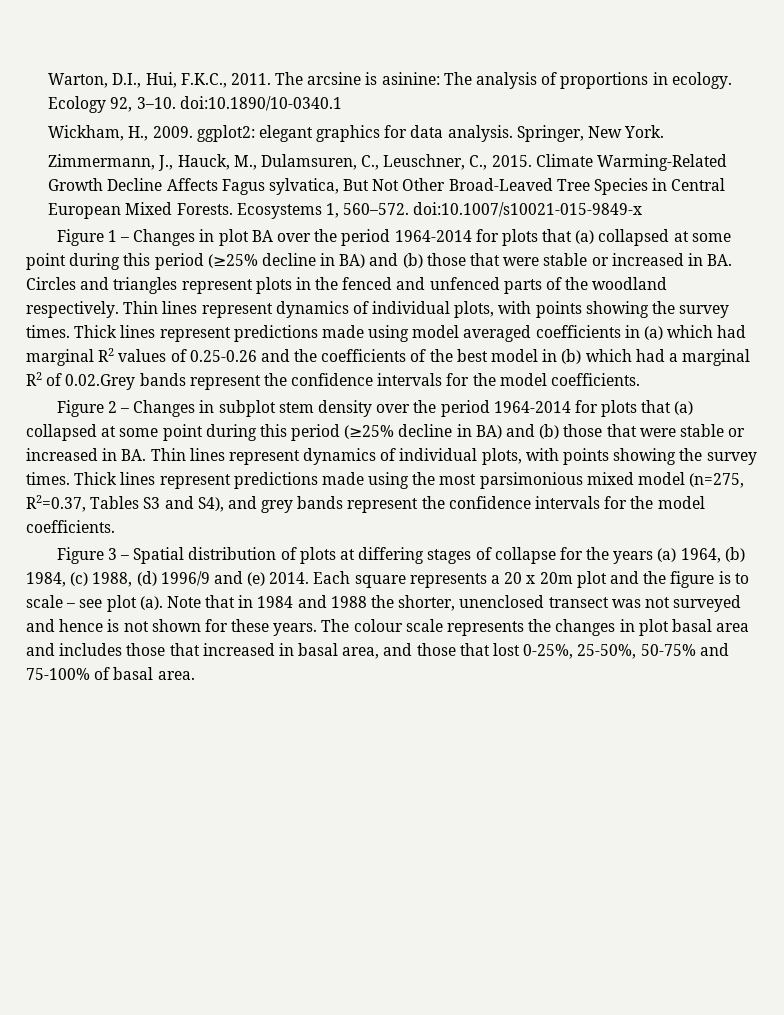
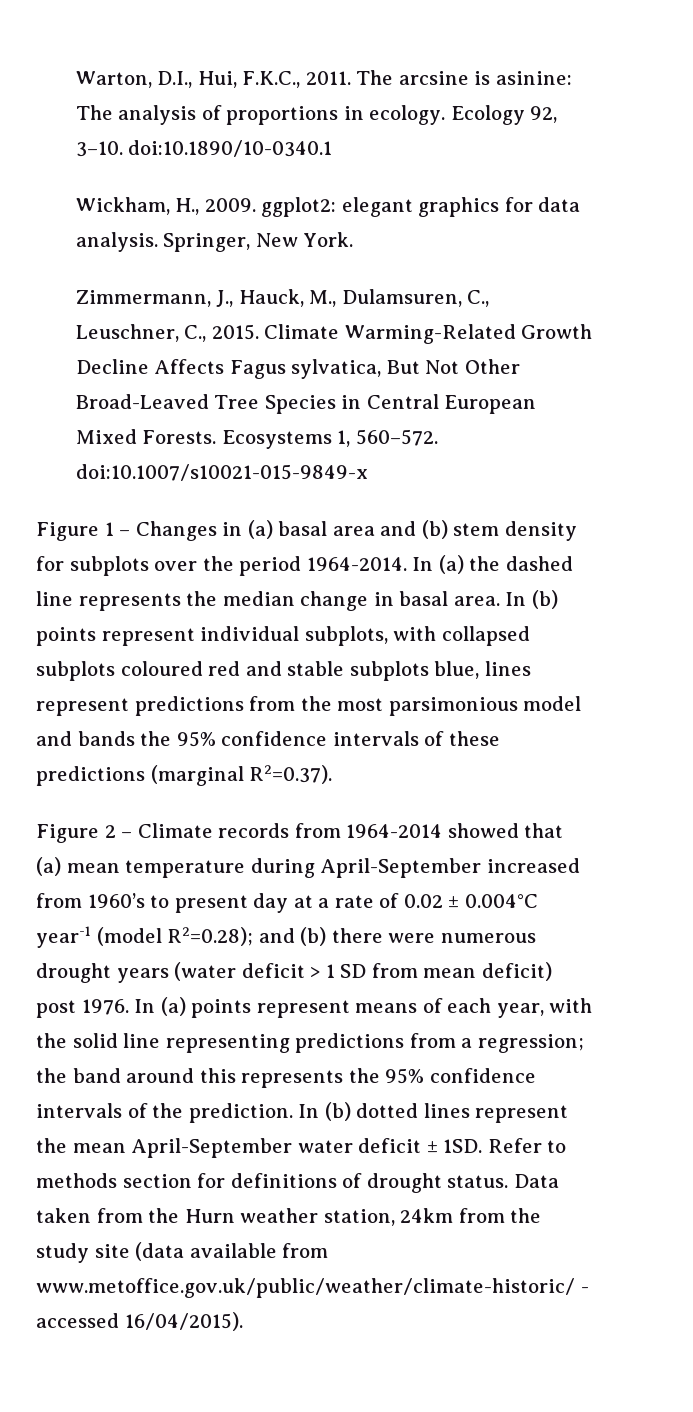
[218,229,731,246] [26,253,733,270] [26,277,668,294] [26,301,730,318] [26,325,747,342] [26,348,751,366] [26,372,641,390] [56,400,694,417] [26,424,746,441] [26,448,757,465] [26,472,745,489] [26,495,705,513] [26,520,115,533] [56,547,745,564] [26,571,749,588] [26,595,742,612] [26,619,750,636] [26,643,729,659] [26,667,195,680] plot BA over the period 1964-2014 for plots that (a) collapsed at some point during this period (≥25% decline in BA) and (b) those that were stable or increased in BA. Circles and triangles represent plots in the fenced and unfenced parts of the woodland respectively. Thin lines represent dynamics of individual plots, with points showing the survey times. Thick lines represent predictions made using model averaged coefficients in (a) which had marginal R2 values of 0.25-0.26 and the coefficients of the best model in (b) which had a marginal R2 of 0.02.Grey bands represent the confidence intervals for the model coefficients. // Figure 2 – Changes in subplot stem density over the period 1964-2014 for plots that (a) collapsed at some point during this period (≥25% decline in BA) and (b) those that were stable or increased in BA. Thin lines represent dynamics of individual plots, with points showing the survey times. Thick lines represent predictions made using the most parsimonious mixed model (n=275, R2=0.37, Tables S3 and S4), and grey bands represent the confidence intervals for the model coefficients. // Figure 3 – Spatial distribution of plots at differing stages of collapse for the years (a) 1964, (b) 1984, (c) 1988, (d) 1996/9 and (e) 2014. Each square represents a 20 x 20m plot and the figure is to scale – see plot (a). Note that in 1984 and 1988 the shorter, unenclosed transect was not surveyed and hence is not shown for these years. The colour scale represents the changes in plot basal area and includes those that increased in basal area, and those that lost 0-25%, 25-50%, 50-75% and 75-100% of basal area. -> [247,520,577,541] [36,555,573,576] [36,590,558,611] [36,626,530,646] [36,661,531,681] [36,696,582,716] [36,731,500,747] [36,765,333,786] [36,823,564,843] [36,857,580,878] [36,893,538,913] [36,926,536,948] [36,962,552,983] [36,997,593,1018] [36,1033,584,1053] [36,1068,536,1088] [36,1102,569,1123] [36,1138,567,1158] [36,1173,559,1193] [36,1208,542,1226] [36,1242,329,1263] [36,1278,589,1298] [36,1312,243,1331] (a) basal area and (b) stem density for subplots over the period 1964-2014. In (a) the dashed line represents the median change in basal area. In (b) points represent individual subplots, with collapsed subplots coloured red and stable subplots blue, lines represent predictions from the most parsimonious model and bands the 95% confidence intervals of these predictions (marginal R2=0.37). // Figure 2 – Climate records from 1964-2014 showed that (a) mean temperature during April-September increased from 1960’s to present day at a rate of 0.02 ± 0.004°C year-1 (model R2=0.28); and (b) there were numerous drought years (water deficit > 1 SD from mean deficit) post 1976. In (a) points represent means of each year, with the solid line representing predictions from a regression; the band around this represents the 95% confidence intervals of the prediction. In (b) dotted lines represent the mean April-September water deficit ± 1SD. Refer to methods section for definitions of drought status. Data taken from the Hurn weather station, 24km from the study site (data available from www.metoffice.gov.uk/public/weather/climate-historic/ - accessed 16/04/2015).

